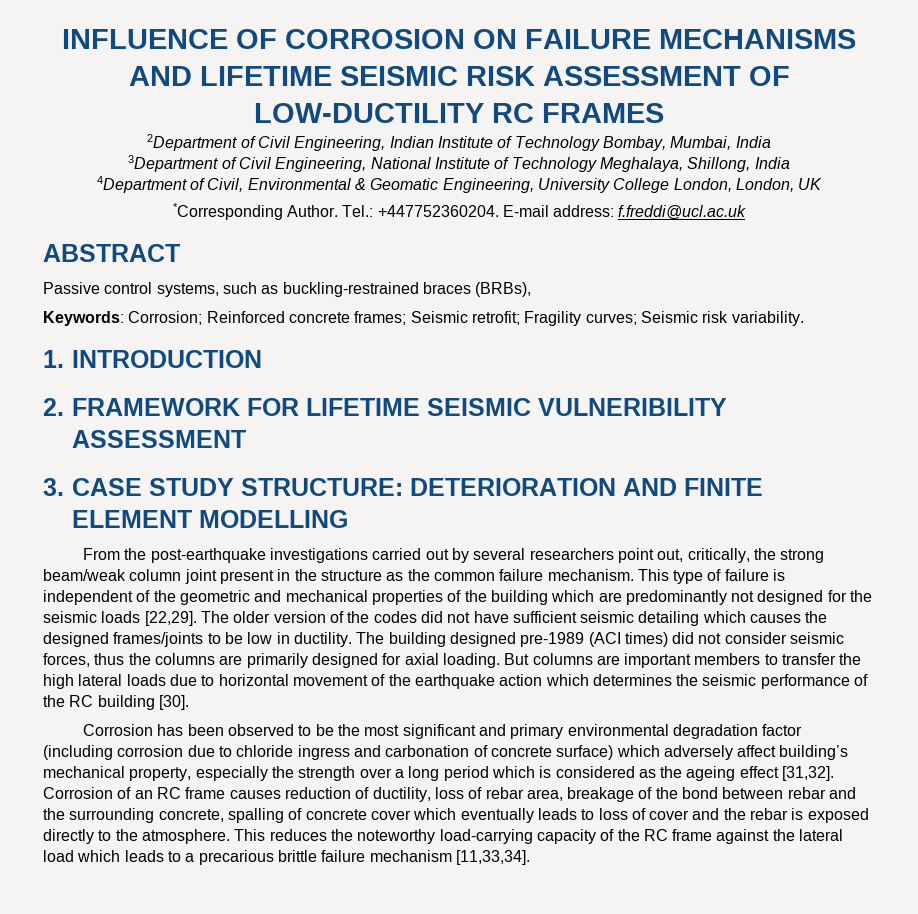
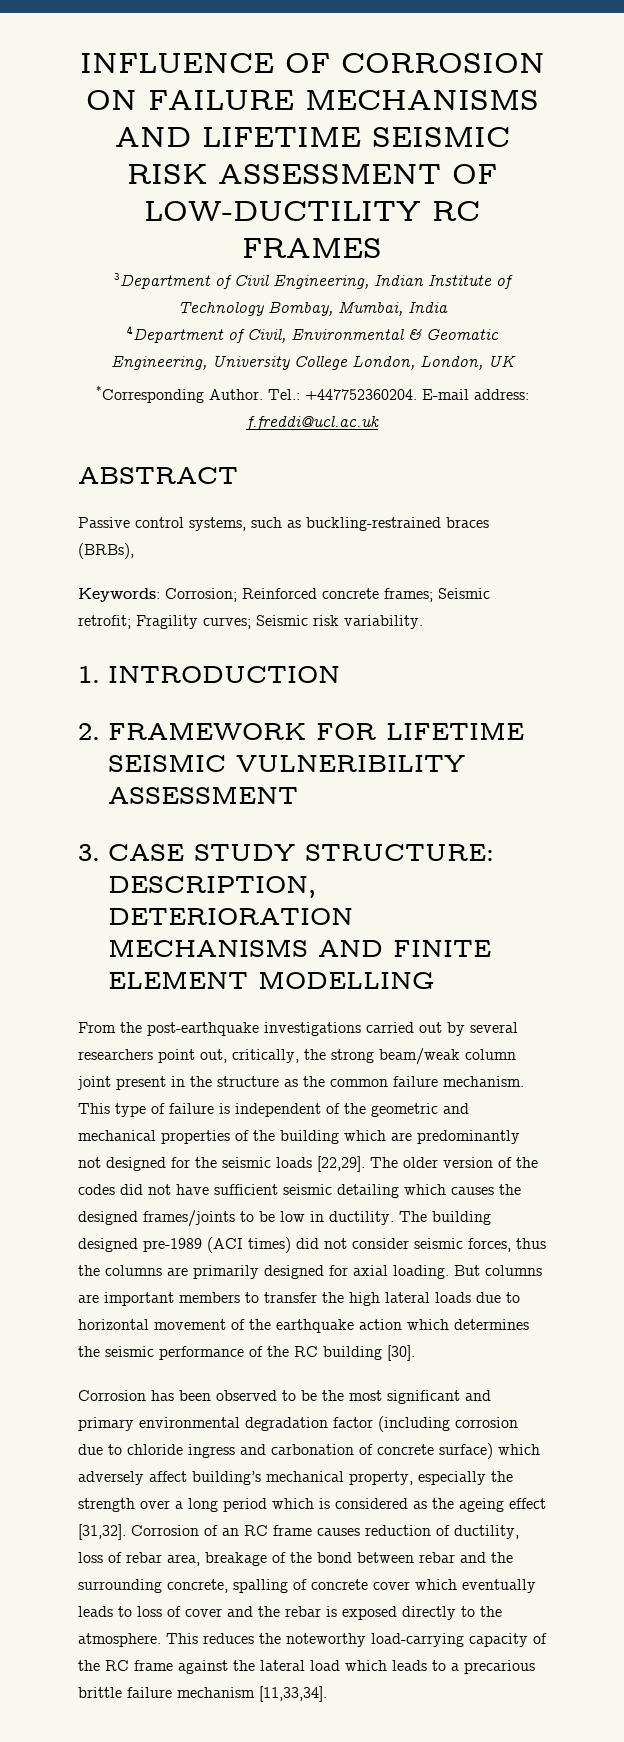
[147,134,238,151] 2Department -> [114,273,211,289] 3Department
[128,155,790,172] // 3Department of Civil Engineering, National Institute of Technology Meghalaya, Shillong, India -> (448, 307) none
[410,478,616,496] DETERIORATION -> [108,876,316,898] [108,908,353,925] [108,939,308,957] DESCRIPTION, DETERIORATION MECHANISMS

